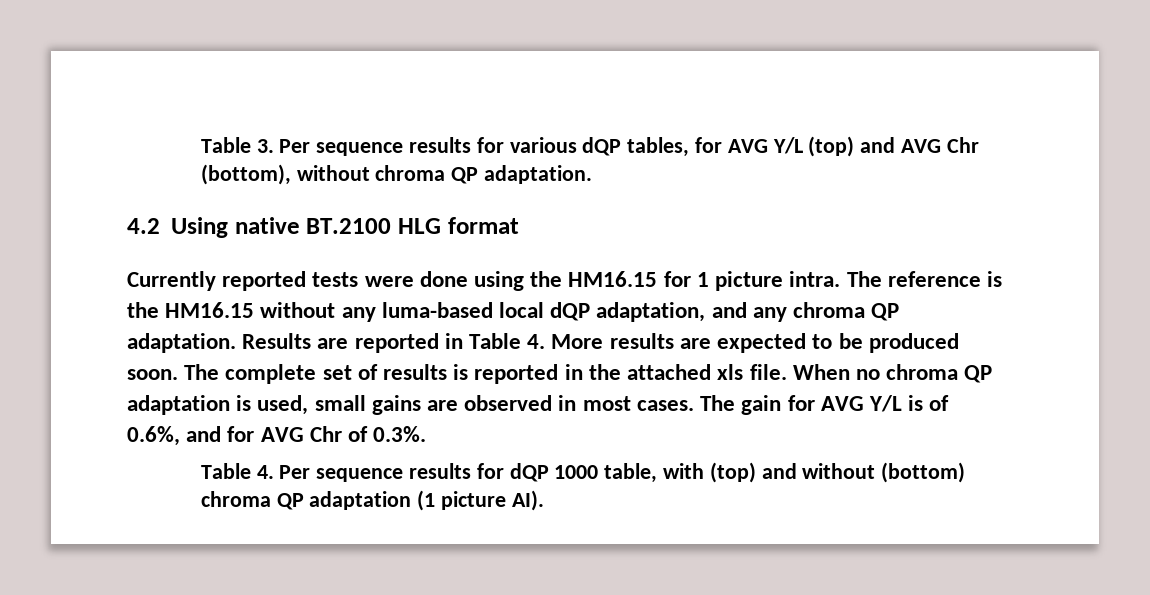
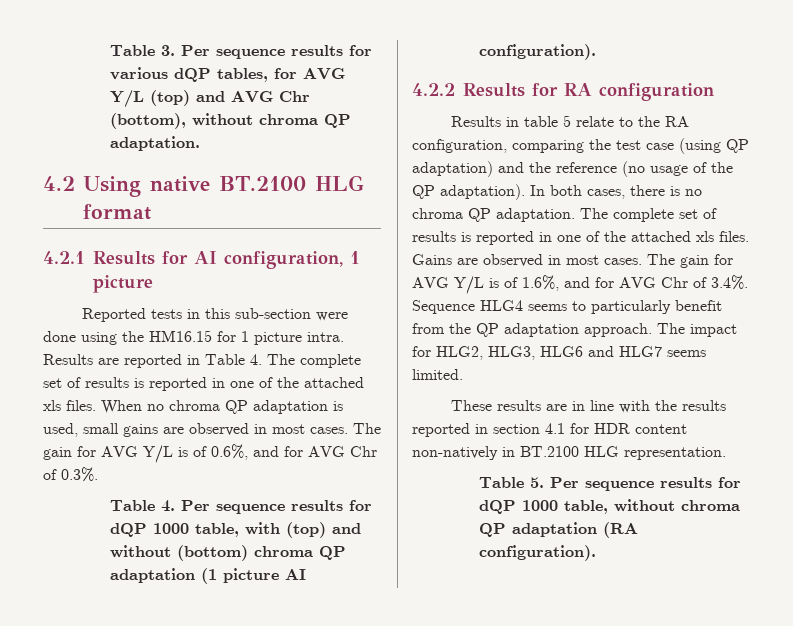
[127,271,359,291] Currently reported tests -> [43,251,360,269] [93,275,153,293] [82,308,312,322] 4.2.1 Results for AI configuration, 1 picture // Reported tests in this sub-section
[846,271,1002,287] [127,302,900,322] [127,333,236,353] The reference is the HM16.15 without any luma-based local dQP adaptation, and any chroma QP adaptation. -> (344, 337) none
[551,333,959,353] [127,364,787,384] More results are expected to be produced soon. The complete set of results is reported in the attached xls file. -> [267,354,361,368] [43,377,364,391] [43,400,96,411] The complete set of results is reported in one of the attached xls files.
[511,490,544,511] AI). -> [285,569,307,580] [479,44,597,60] [412,83,714,101] [451,115,690,127] [412,138,749,154] [412,161,733,177] [412,184,702,200] [412,208,717,222] [412,231,749,245] [412,254,733,268] [412,275,748,294] [412,300,722,314] [412,323,737,337] [412,346,706,360] [412,369,463,380] [451,400,727,413] [412,423,687,437] [412,446,726,460] [479,477,742,491] [479,499,741,514] [479,522,639,538] [479,545,597,561] AI configuration). // 4.2.2 Results for RA configuration // Results in table 5 relate to the RA configuration, comparing the test case (using QP adaptation) and the reference (no usage of the QP adaptation). In both cases, there is no chroma QP adaptation. The complete set of results is reported in one of the attached xls files. Gains are observed in most cases. The gain for AVG Y/L is of 1.6%, and for AVG Chr of 3.4%. Sequence HLG4 seems to particularly benefit from the QP adaptation approach. The impact for HLG2, HLG3, HLG6 and HLG7 seems limited. // These results are in line with the results reported in section 4.1 for HDR content non-natively in BT.2100 HLG representation. // Table 5. Per sequence results for dQP 1000 table, without chroma QP adaptation (RA configuration).

